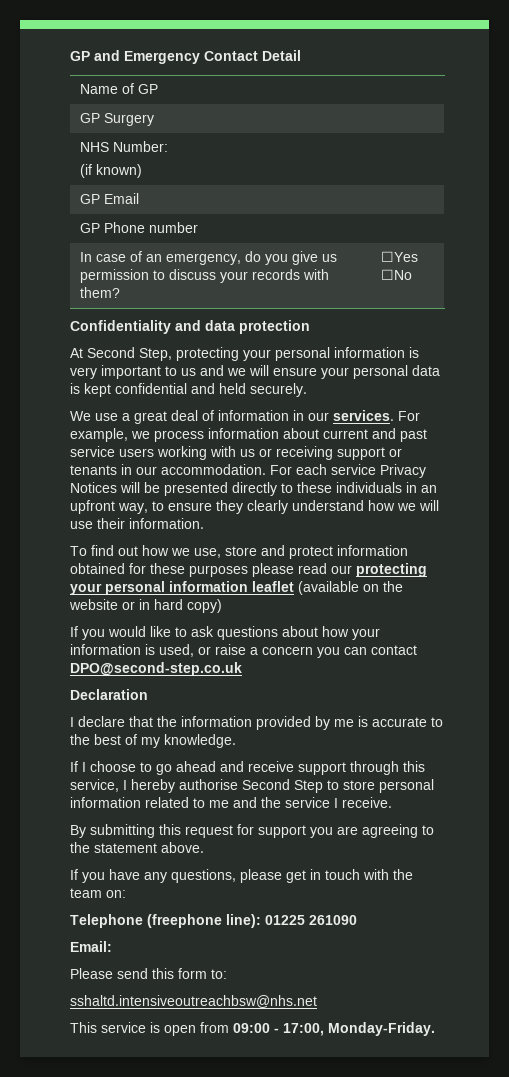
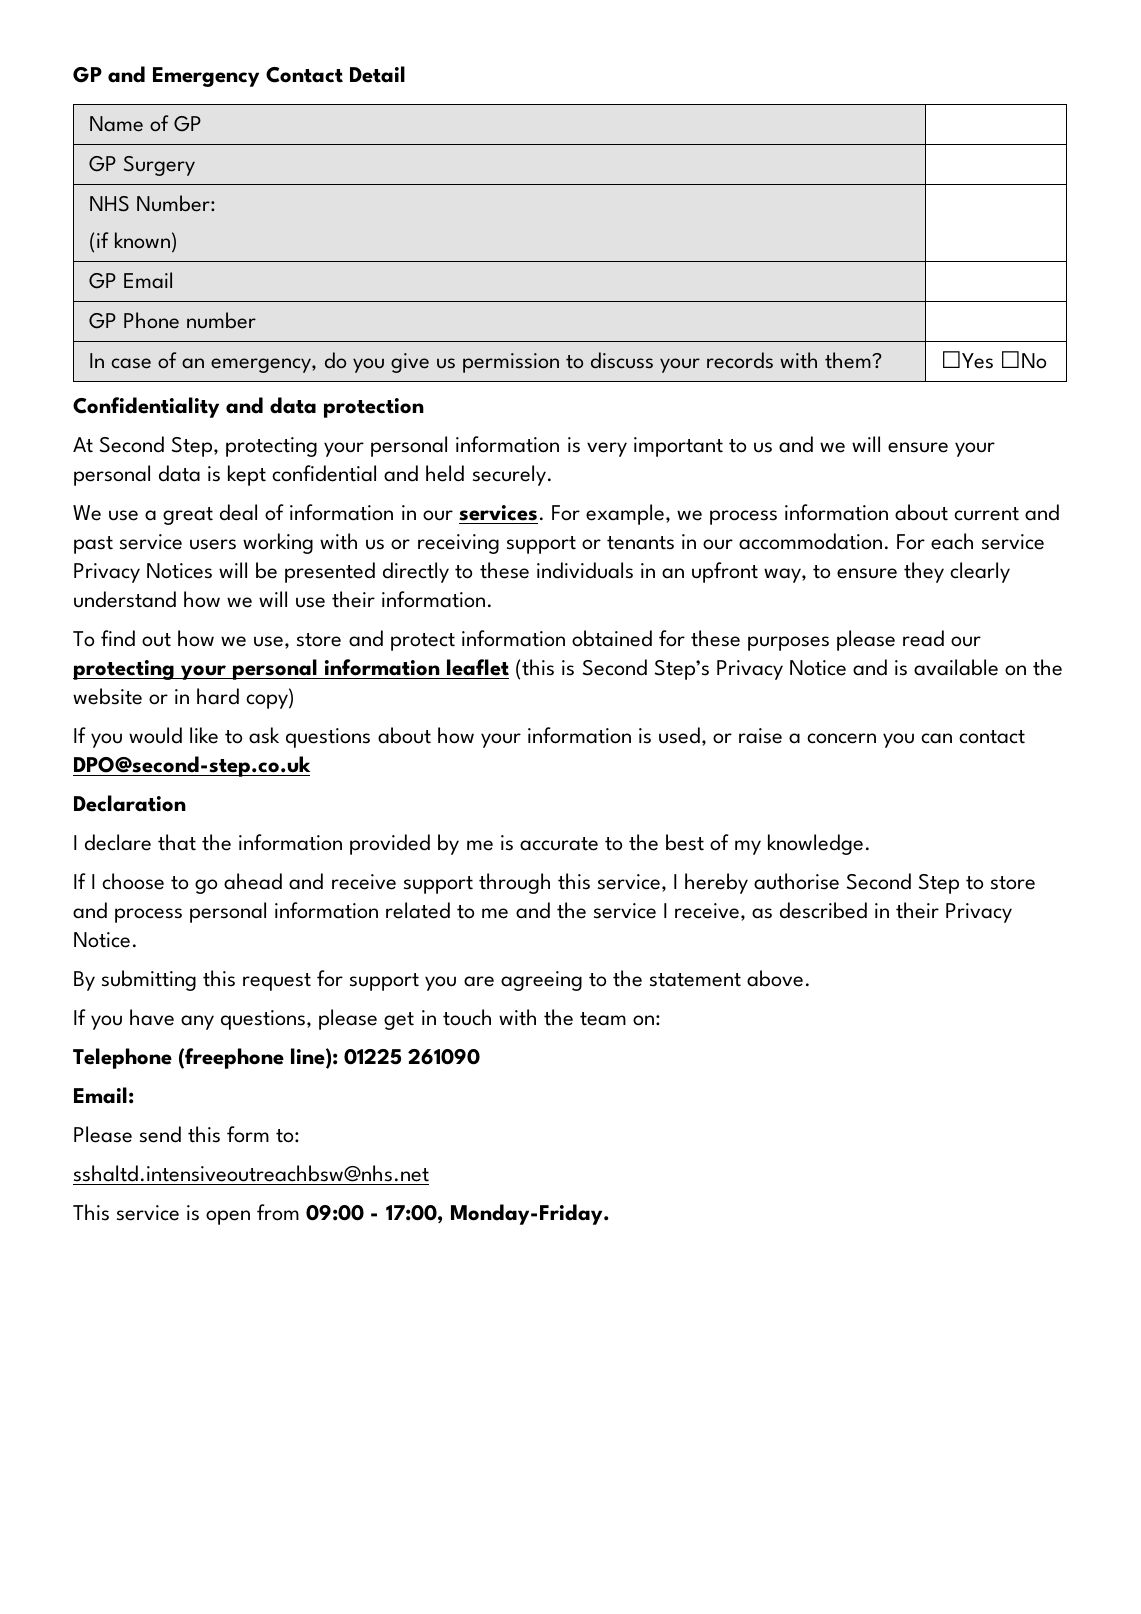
[298,581,359,595] (available -> [515,659,999,680] (this is Second Step’s Privacy Notice and is available
(375, 785) none -> [73,902,184,923] and process
[342,797,392,808] receive. -> [673,902,1013,923] [73,932,138,948] receive, as described in their Privacy Notice.

